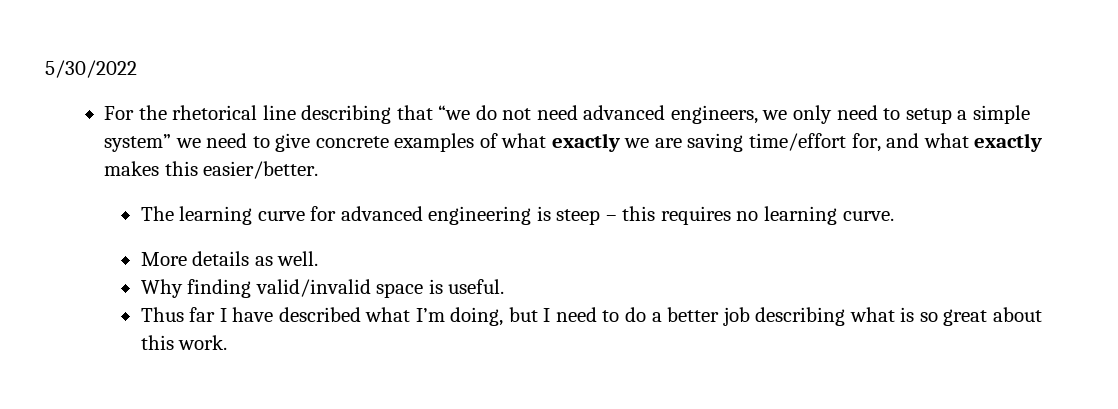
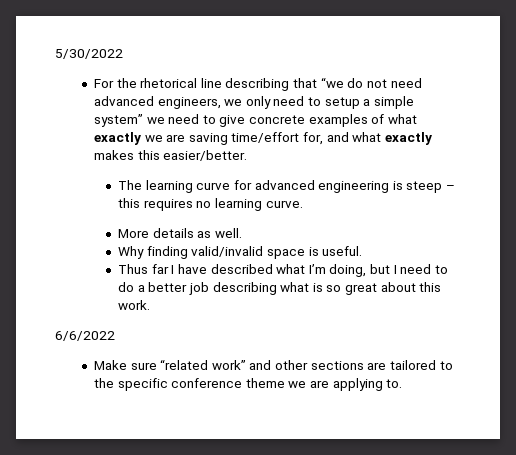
(228, 342) none -> [55,331,115,341] [93,359,453,370] [93,378,403,391] // 6/6/2022 // Make sure “related work” and other sections are tailored to the specific conference theme we are applying to.

